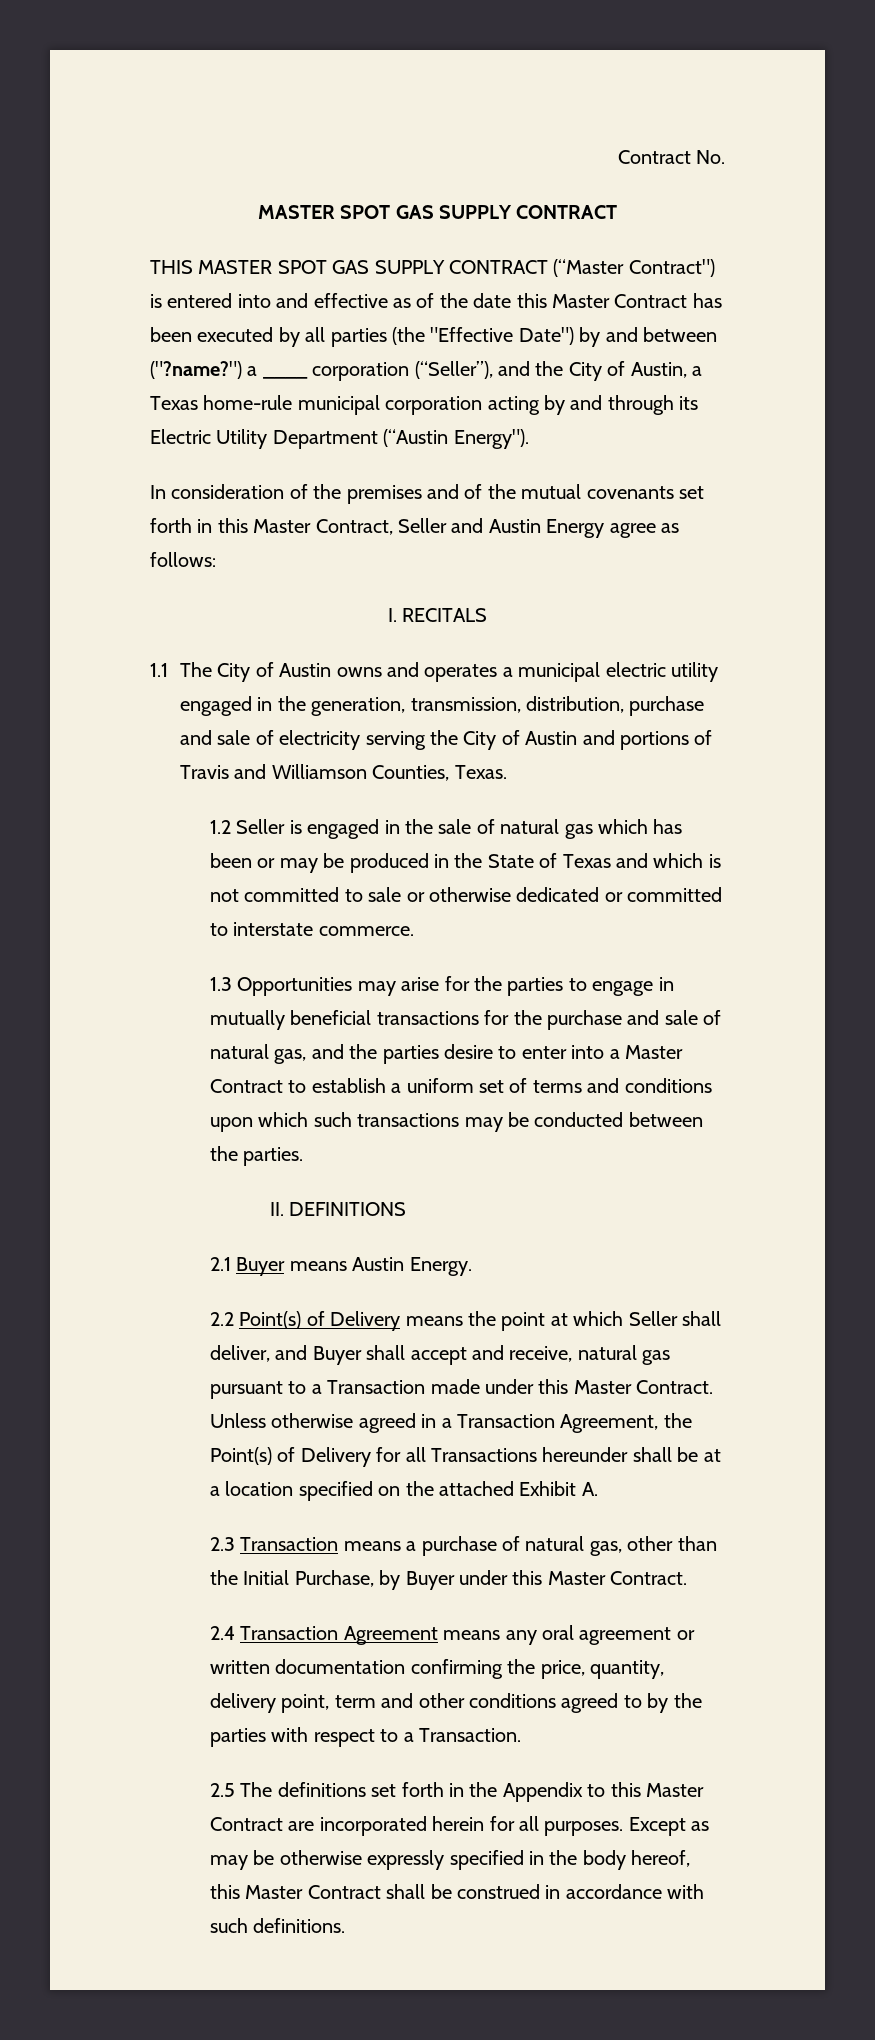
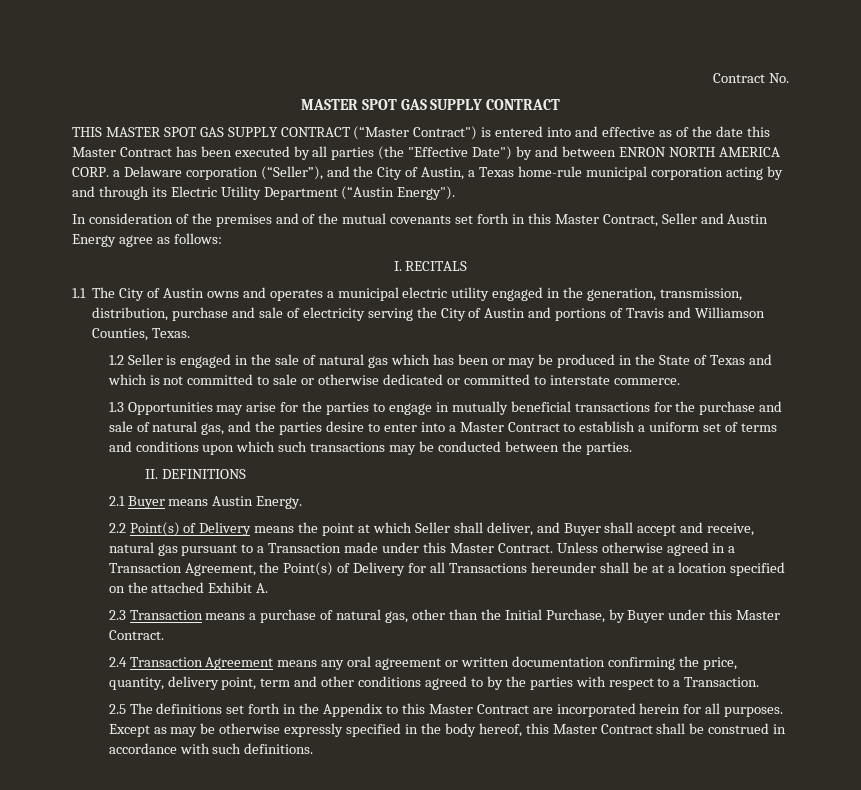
[150,361,258,379] [262,376,308,379] ("?name?") a ____ -> [618,147,780,157] [72,166,182,177] ENRON NORTH AMERICA CORP. a Delaware

